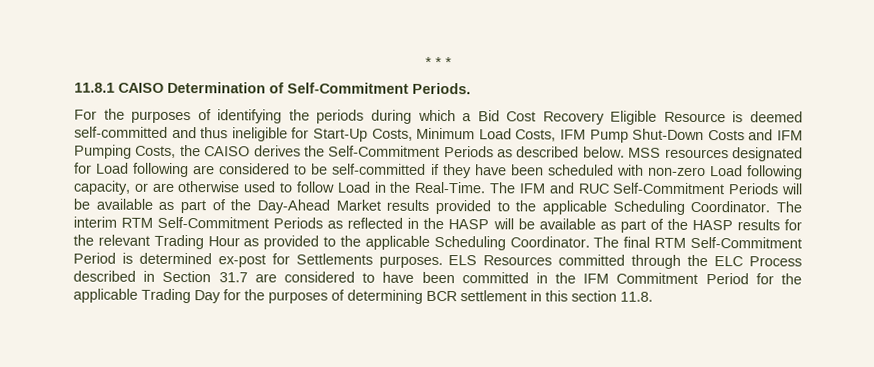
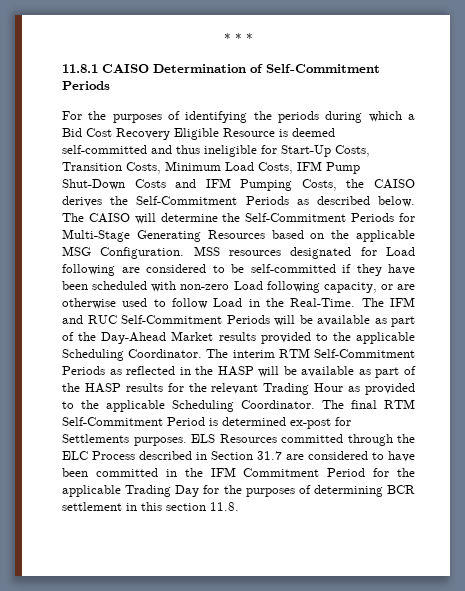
[412,82,471,95] Periods. -> [62,81,110,90] Periods
(413, 134) none -> [62,162,161,174] Transition Costs,
(625, 152) none -> [62,213,415,224] [62,229,415,242] [62,246,185,259] The CAISO will determine the Self-Commitment Periods for Multi-Stage Generating Resources based on the applicable MSG Configuration.

